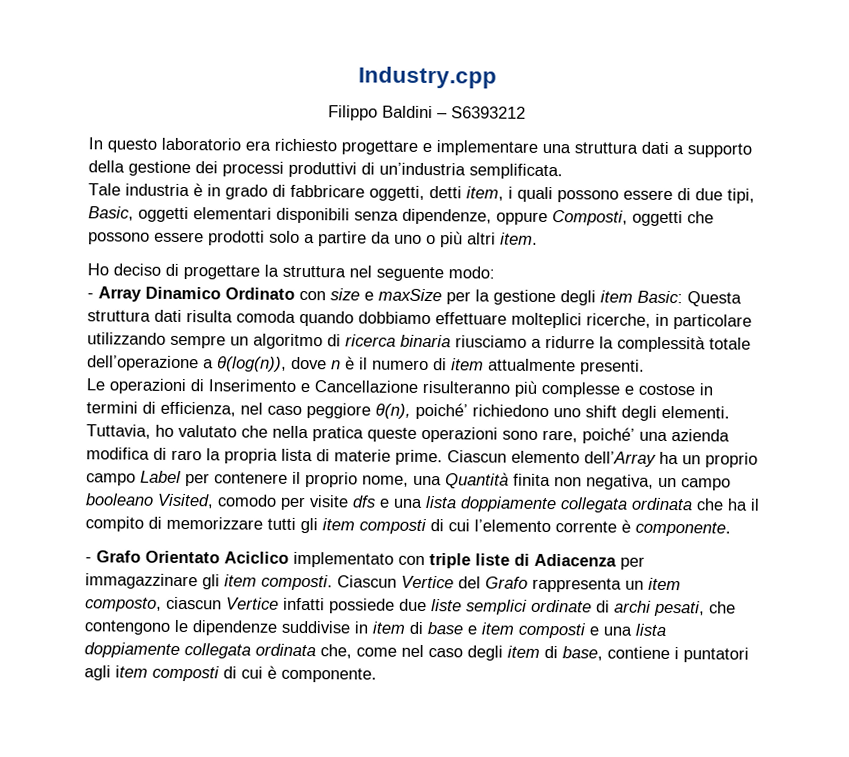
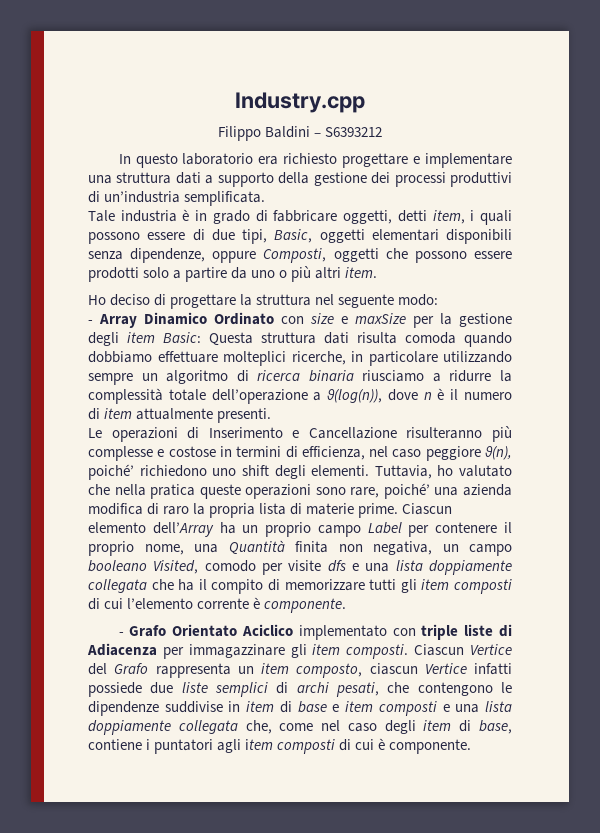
[631,497,693,511] ordinata -> (147, 586) none
[531,599,592,613] ordinate -> (268, 689) none
[255,643,316,657] ordinata -> (238, 727) none

